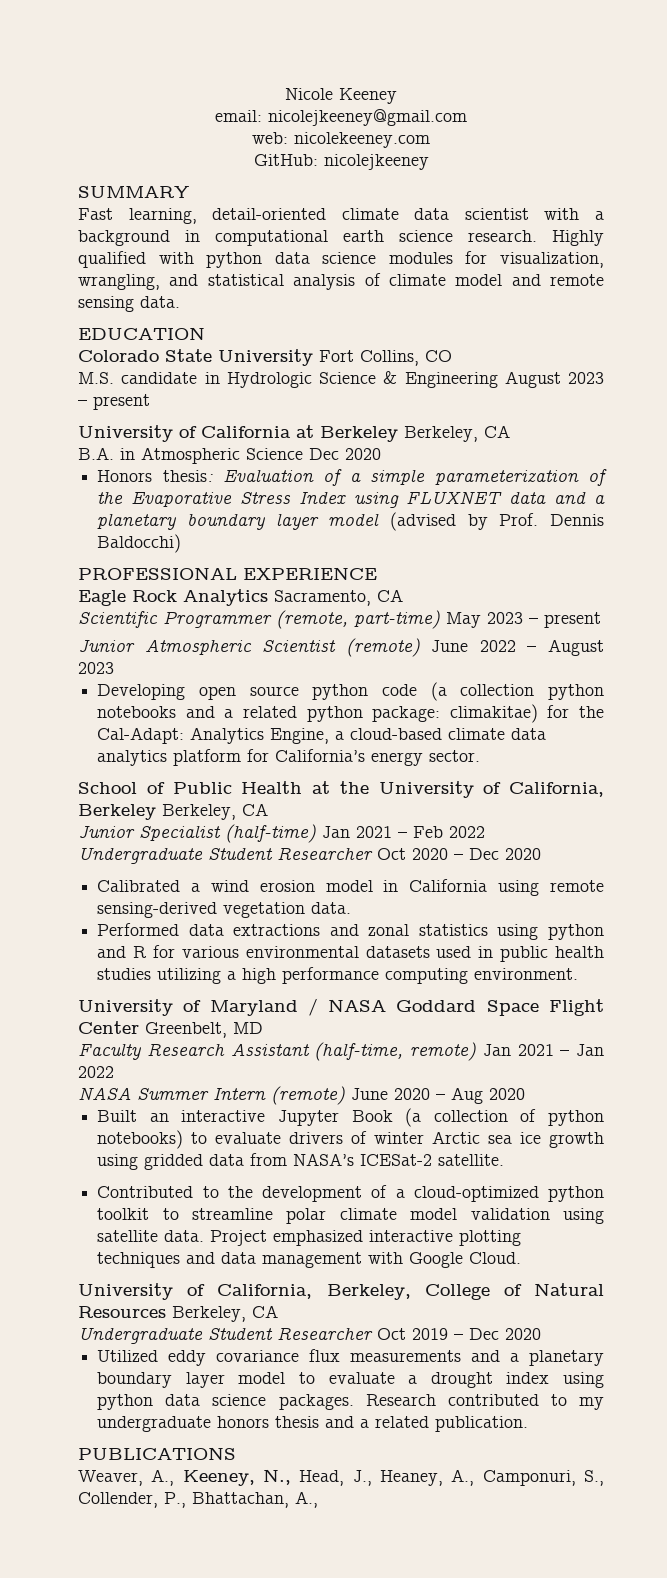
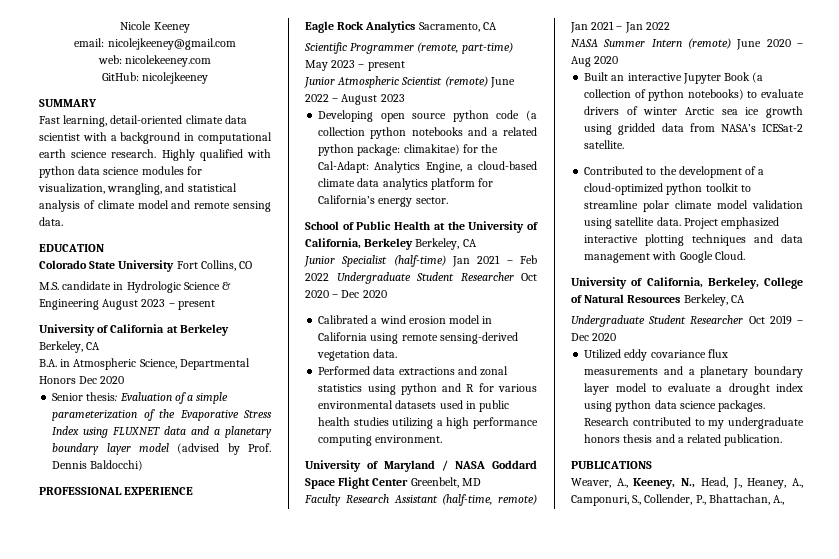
[246,448,381,460] [97,470,153,482] Science Dec 2020 // Honors -> [139,358,250,370] [39,376,125,384] [52,393,84,401] Science, Departmental Honors Dec 2020 // Senior

